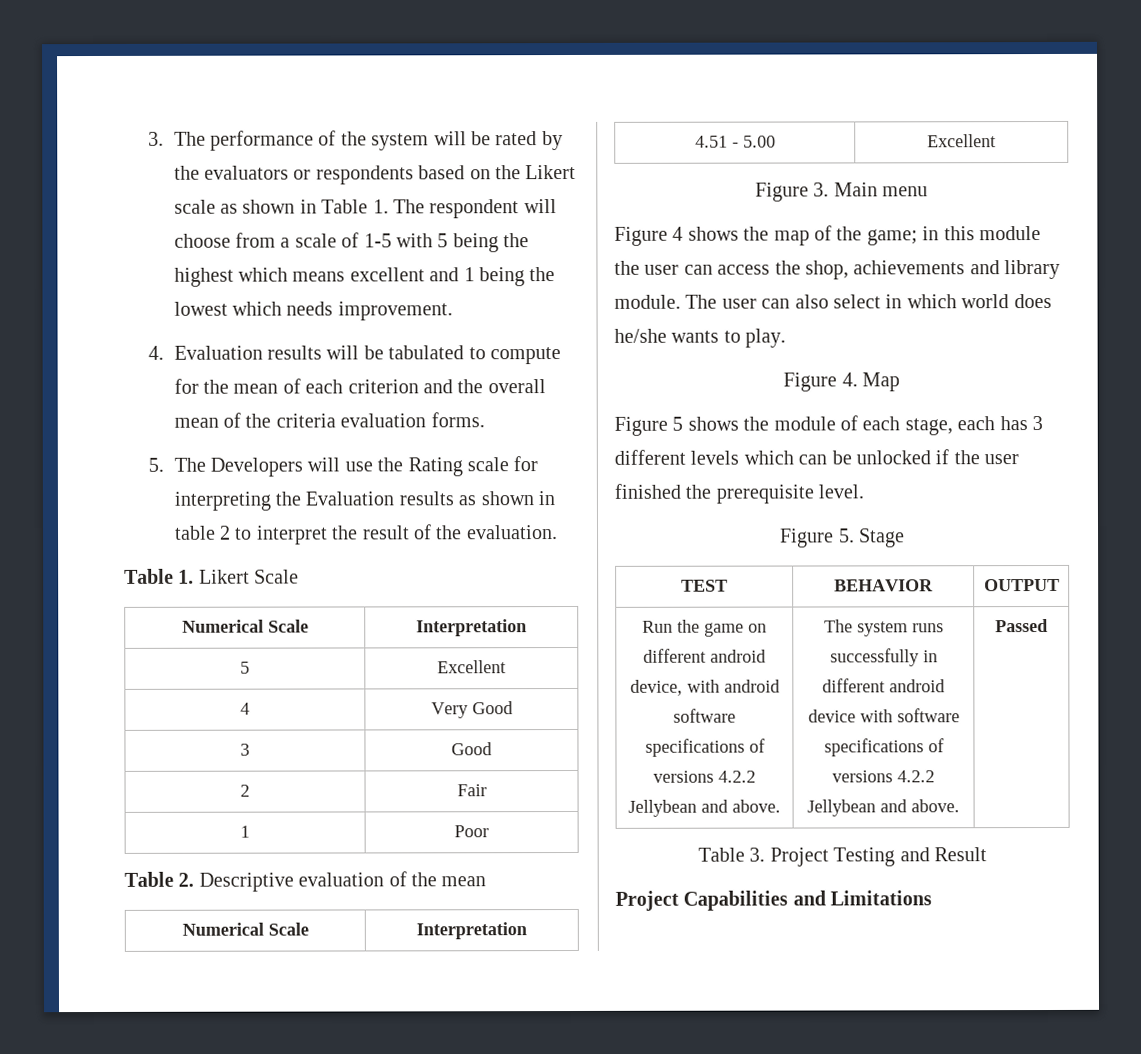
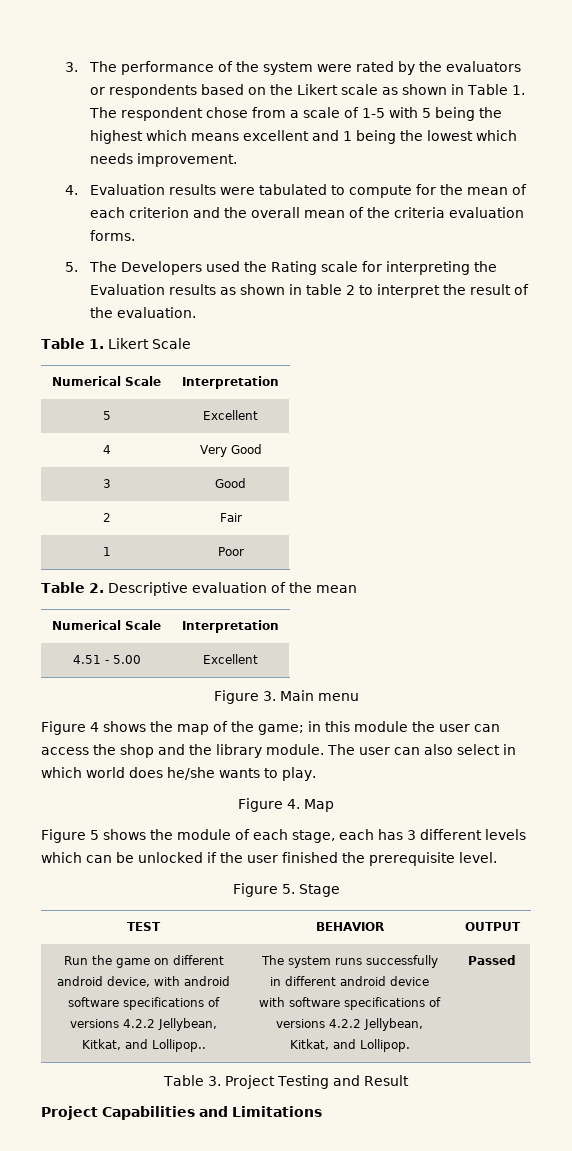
[433,131,491,146] will be -> [316,64,352,72] were
[523,199,557,214] [173,233,231,248] will choose -> [205,107,248,118] chose
[326,345,384,360] will be -> [219,187,255,195] were
[307,457,373,472] will use -> [205,261,240,272] used
[805,260,1000,280] shop, achievements and -> [120,744,212,758] shop and the
[628,799,781,817] Jellybean and above. -> [158,1018,217,1031] [81,1039,206,1052] Jellybean, Kitkat, and Lollipop..
[807,799,960,817] Jellybean and above. -> [363,1018,423,1031] [289,1039,410,1052] Jellybean, Kitkat, and Lollipop.

